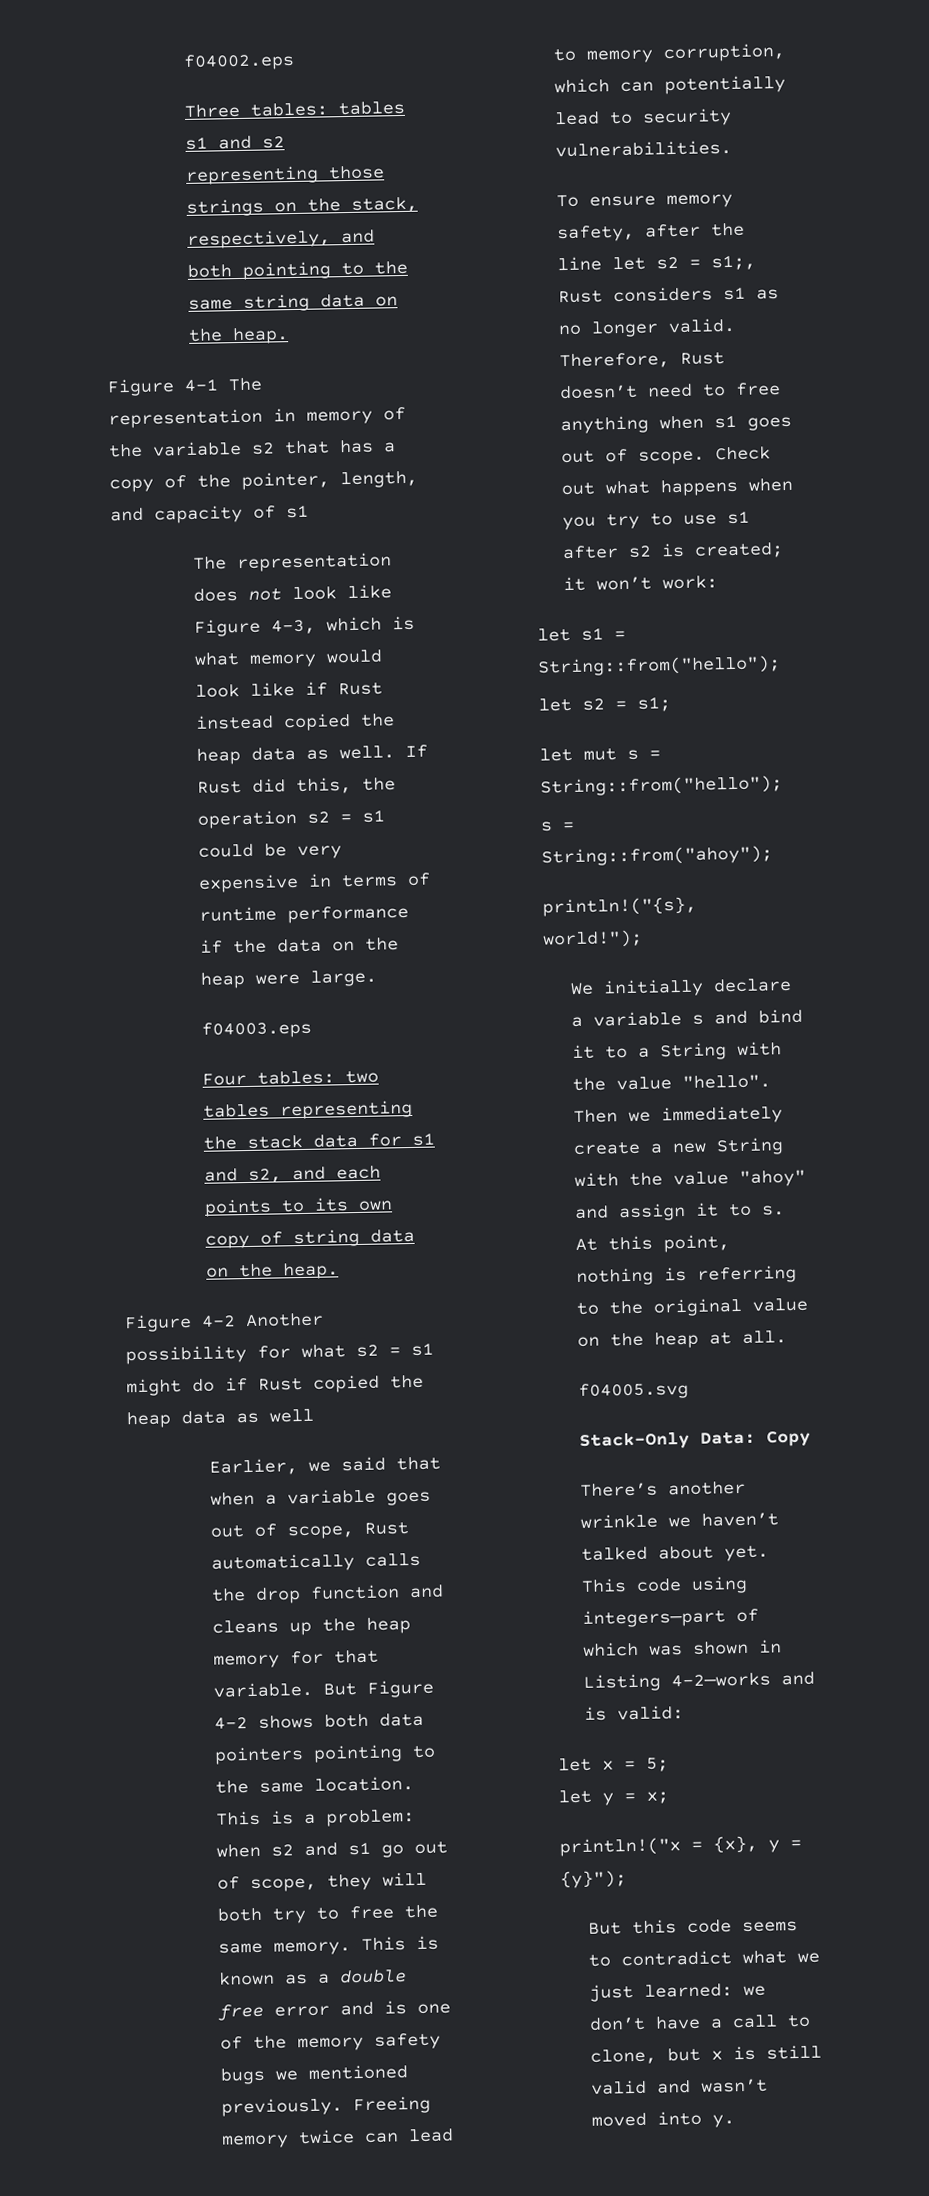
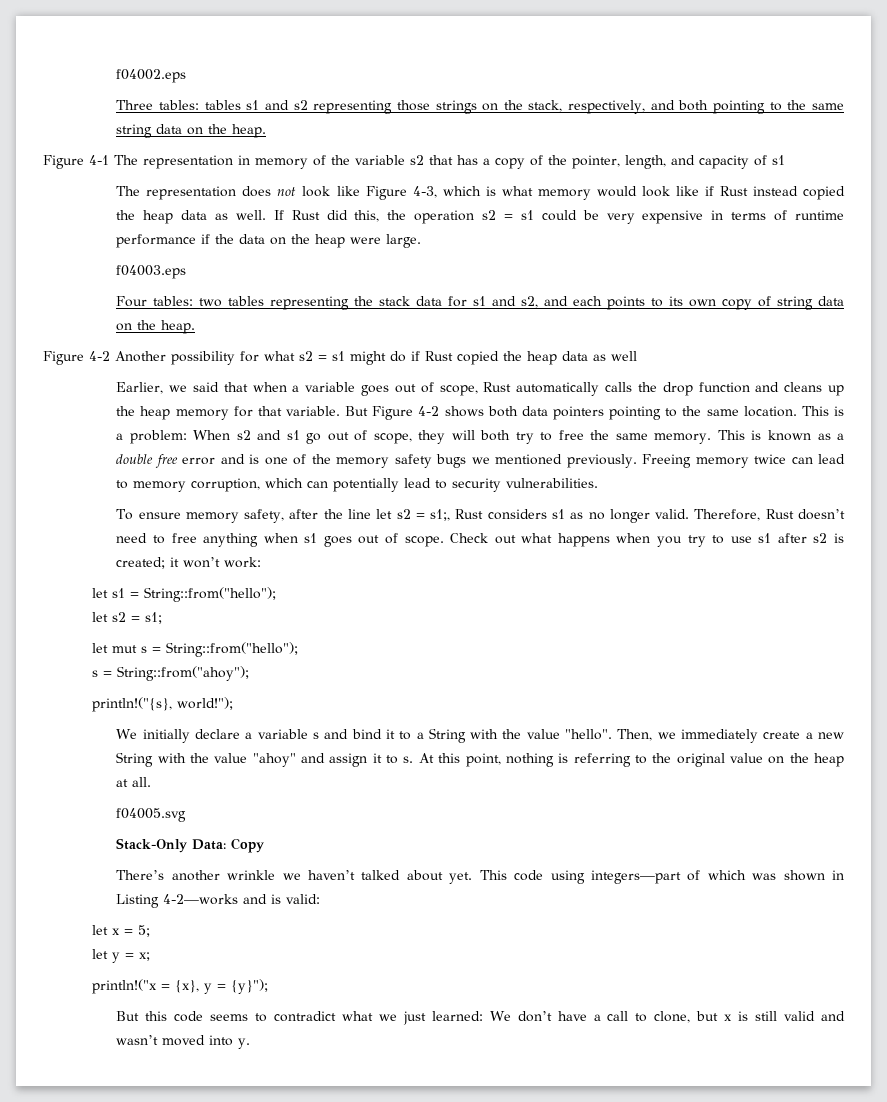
[216,1843,262,1858] when -> [193,430,231,440] When
[573,1109,619,1124] Then -> [617,729,653,741] Then,
[743,1985,767,1997] we -> [489,1011,511,1021] We

